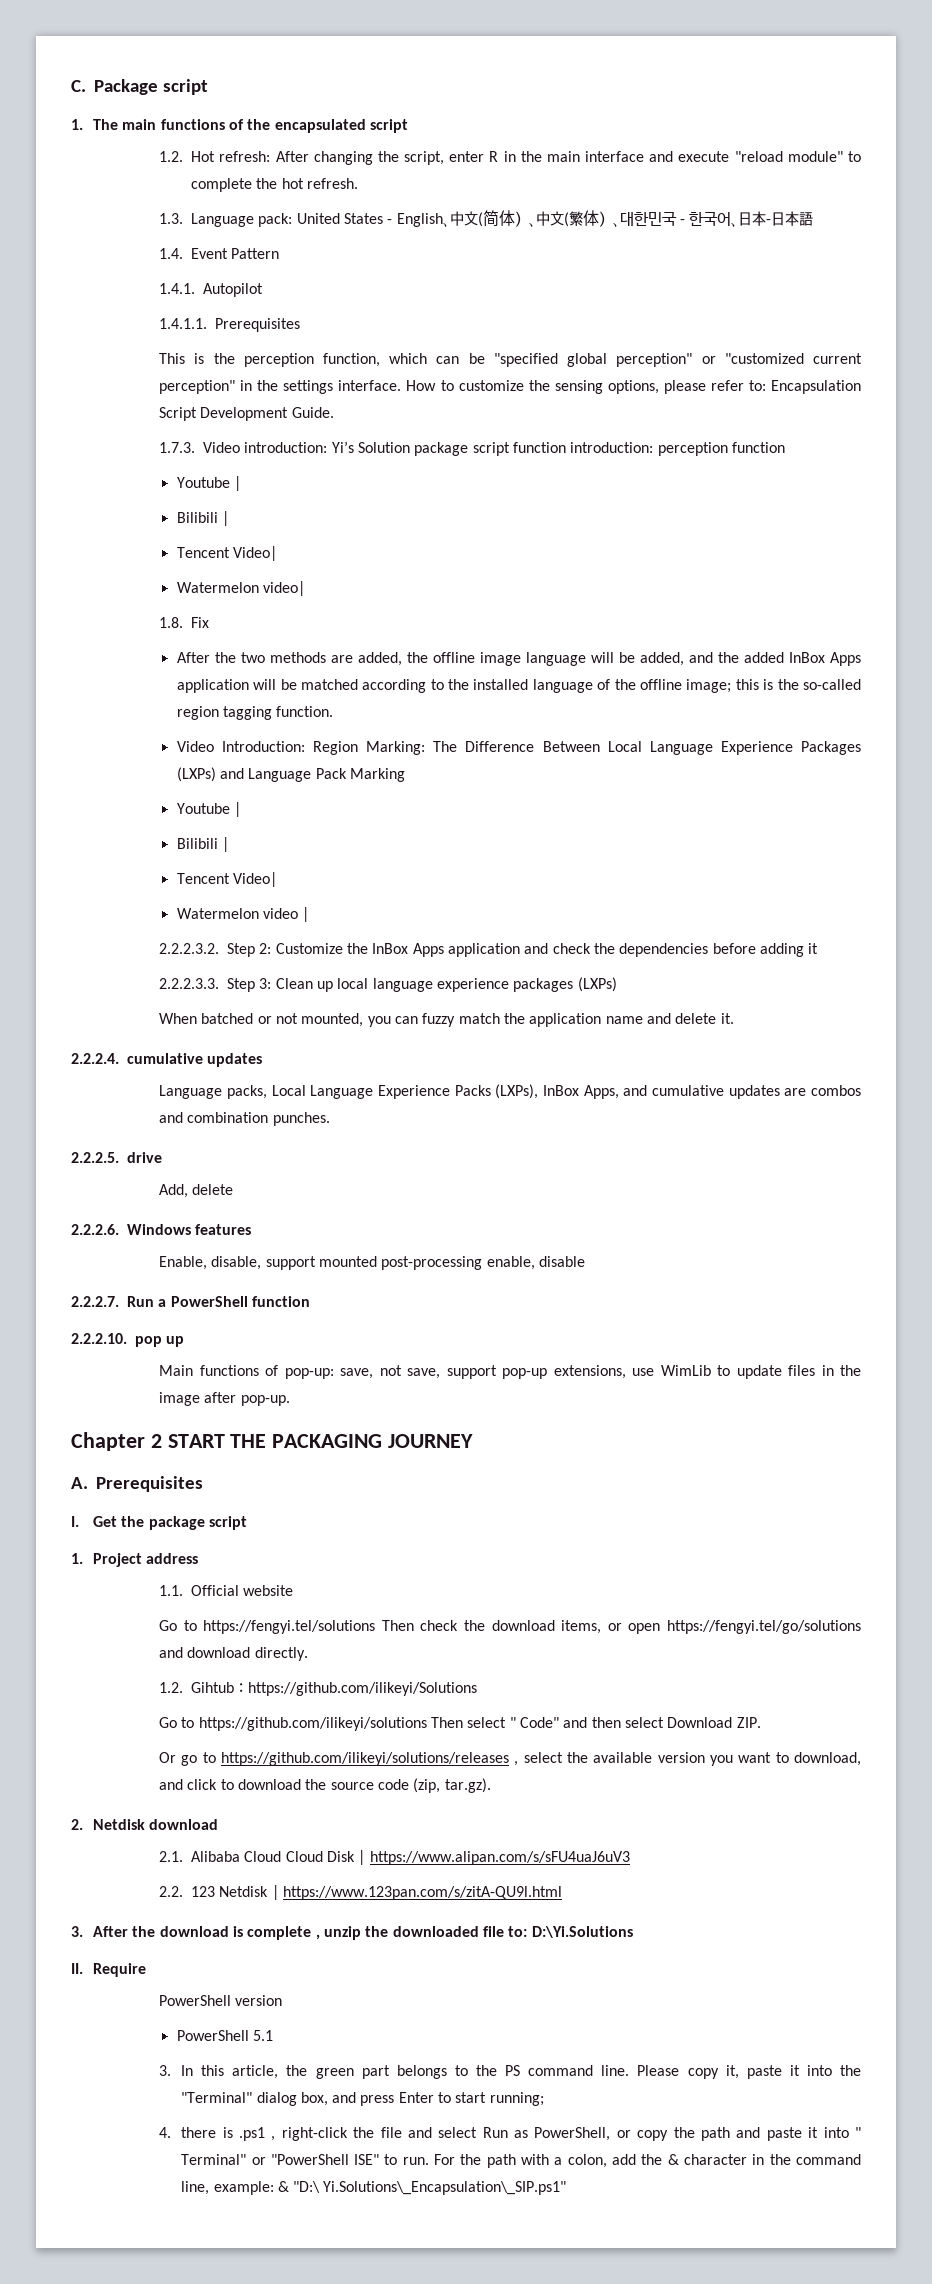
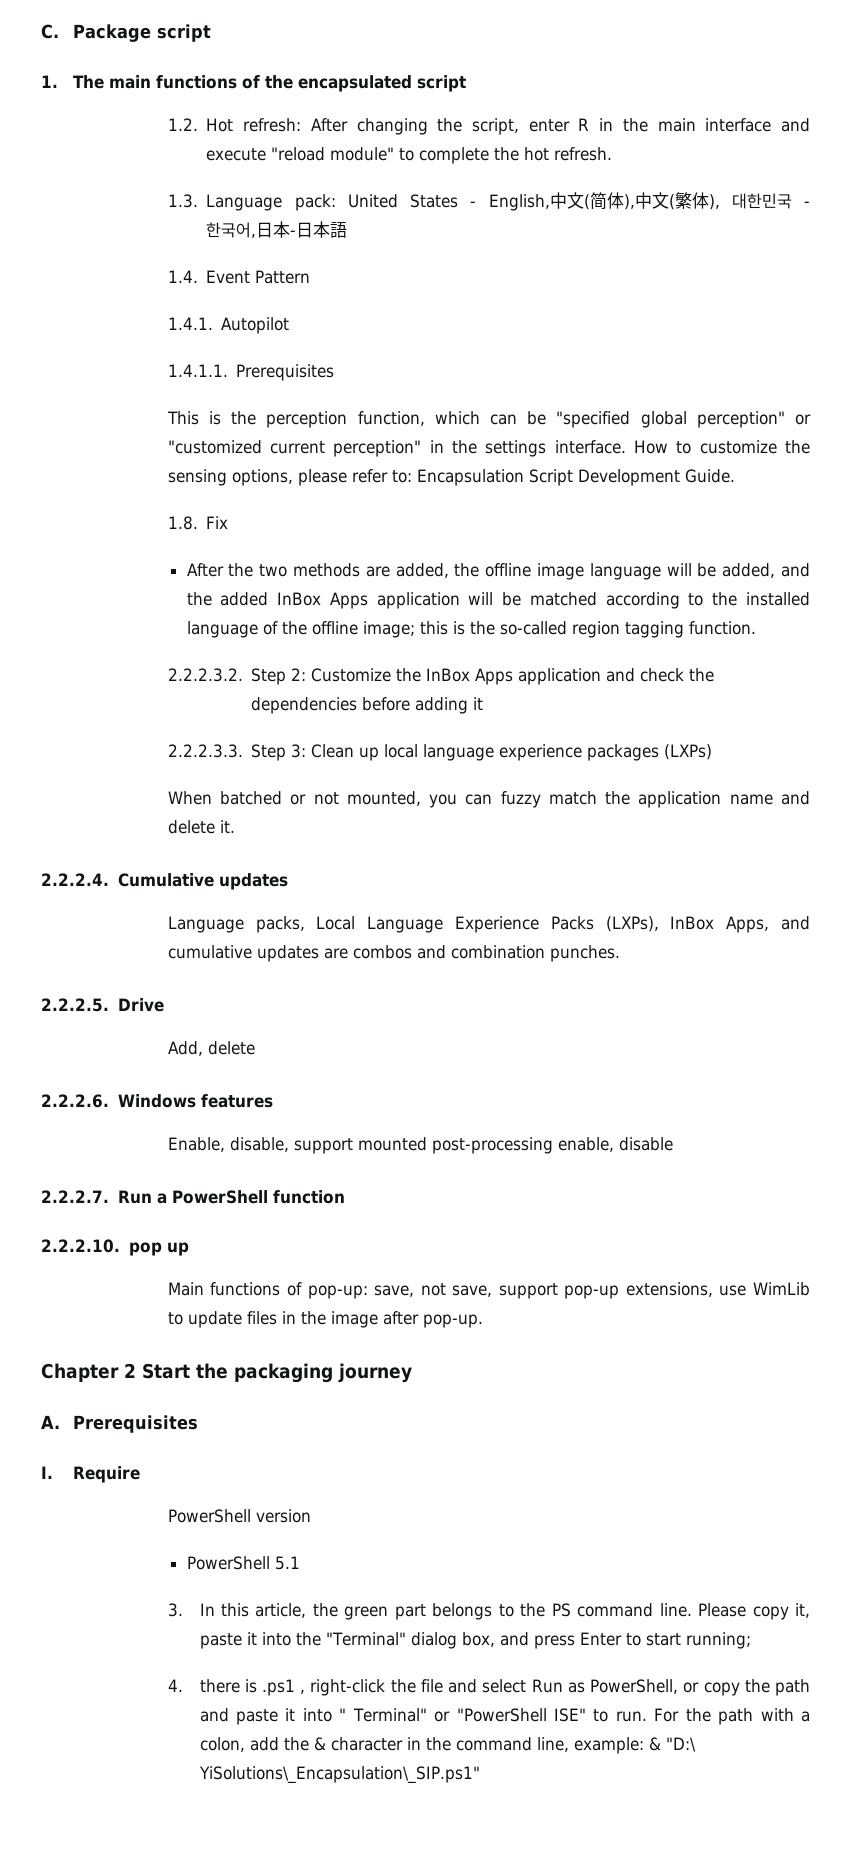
[396,213,450,227] English、 -> [488,194,550,211] English,
[514,211,536,227] ）、 -> [623,194,635,210] ),
[598,211,620,227] ）、 -> [708,194,720,210] ),
[689,211,739,227] 한국어、 -> [206,222,257,238] 한국어,
[159,441,786,456] [176,476,242,491] [176,511,230,526] [176,546,278,561] [176,581,306,596] // 1.7.3. Video introduction: Yi’s Solution package script function introduction: perception function // Youtube | // Bilibili | // Tencent Video| // Watermelon video| -> (735, 476) none
[176,741,862,755] [176,767,406,782] [176,802,242,817] [176,837,230,852] [176,872,278,887] [176,907,310,922] // Video Introduction: Region Marking: The Difference Between Local Language Experience Packages (LXPs) and Language Pack Marking // Youtube | // Bilibili | // Tencent Video| // Watermelon video | -> (756, 628) none
[127,1053,203,1064] cumulative -> [117,873,214,887] Cumulative
[127,1152,162,1163] drive -> [117,998,164,1012] Drive
[167,1434,474,1448] [71,1476,203,1492] [71,1516,247,1530] [71,1553,199,1567] [159,1585,294,1596] [159,1620,862,1634] [159,1647,308,1661] [159,1682,478,1696] [159,1717,761,1731] [159,1752,861,1766] [159,1778,491,1793] [71,1819,219,1830] [159,1850,630,1865] [159,1885,563,1900] [71,1926,633,1940] [71,1963,83,1974] START THE PACKAGING JOURNEY // A. Prerequisites // I. Get the package script // 1. Project address // 1.1. Official website // Go to https://fengyi.tel/solutions Then check the download items, or open https://fengyi.tel/go/solutions and download directly. // 1.2. Gihtub：https://github.com/ilikeyi/Solutions // Go to https://github.com/ilikeyi/solutions Then select " Code" and then select Download ZIP. // Or go to https://github.com/ilikeyi/solutions/releases , select the available version you want to download, and click to download the source code (zip, tar.gz). // 2. Netdisk download // 2.1. Alibaba Cloud Cloud Disk | https://www.alipan.com/s/sFU4uaJ6uV3 // 2.2. 123 Netdisk | https://www.123pan.com/s/zitA-QU9l.html // 3. After the download is complete , unzip the downloaded file to: D:\Yi.Solutions // II. -> [142,1363,412,1383] [41,1415,198,1433] [41,1466,53,1479] Start the packaging journey // A. Prerequisites // I.
[323,2181,567,2195] Yi.Solutions\_Encapsulation\_SIP.ps1" -> [198,1766,480,1784] YiSolutions\_Encapsulation\_SIP.ps1"

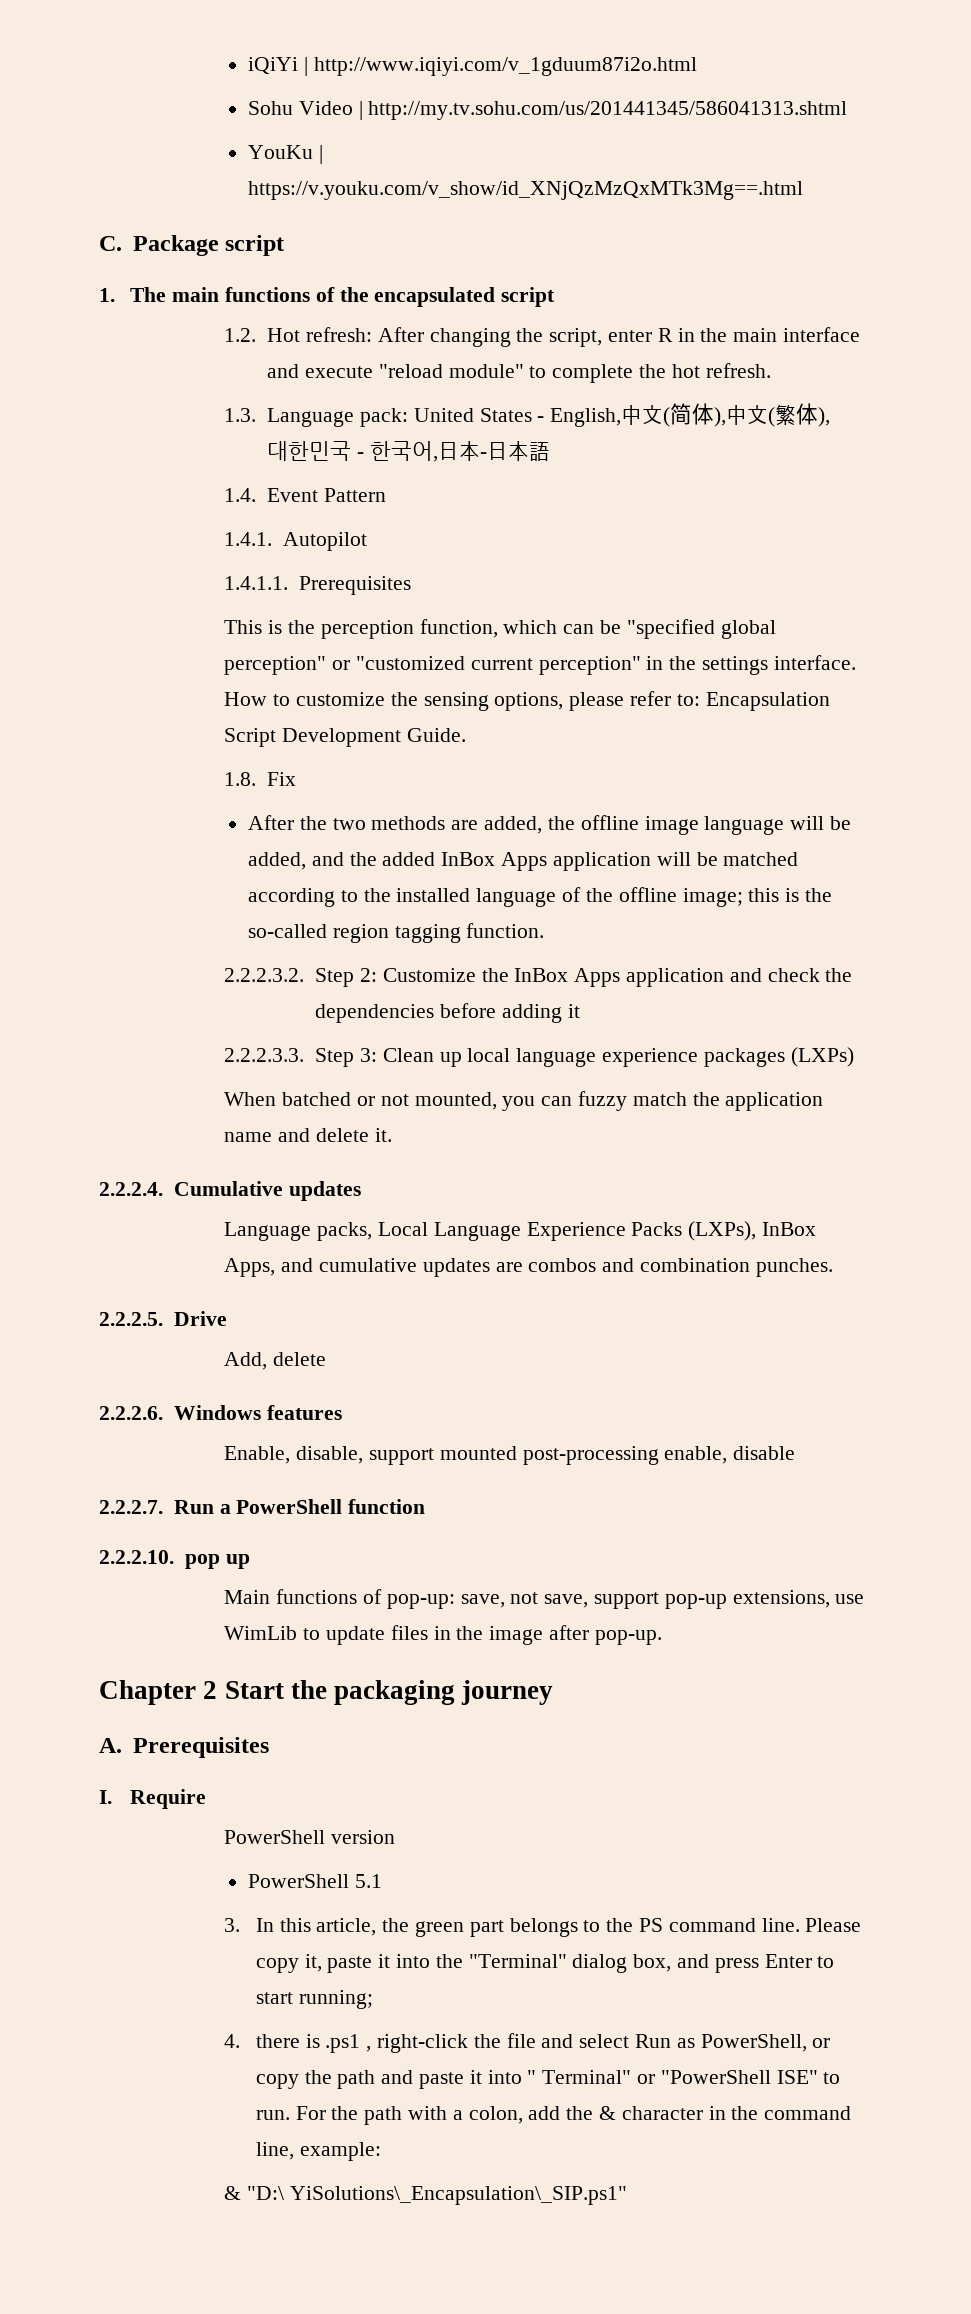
(41, 31) none -> [248,57,697,76] [248,101,848,120] [248,145,323,164] [248,181,804,200] iQiYi | http://www.iqiyi.com/v_1gduum87i2o.html // Sohu Video | http://my.tv.sohu.com/us/201441345/586041313.shtml // YouKu | https://v.youku.com/v_show/id_XNjQzMzQxMTk3Mg==.html //
(644, 1745) none -> (381, 2151) //

